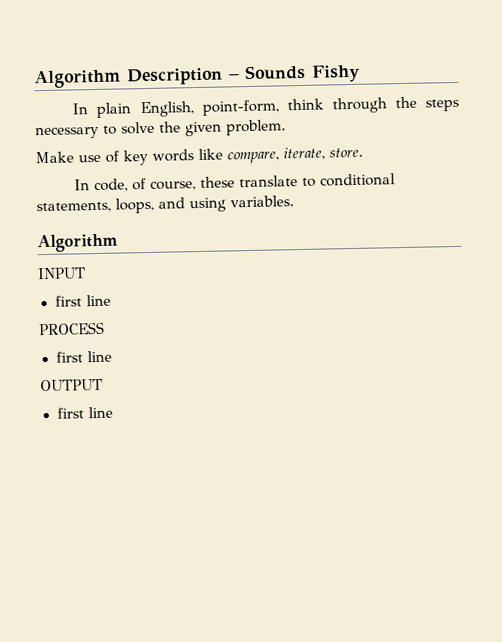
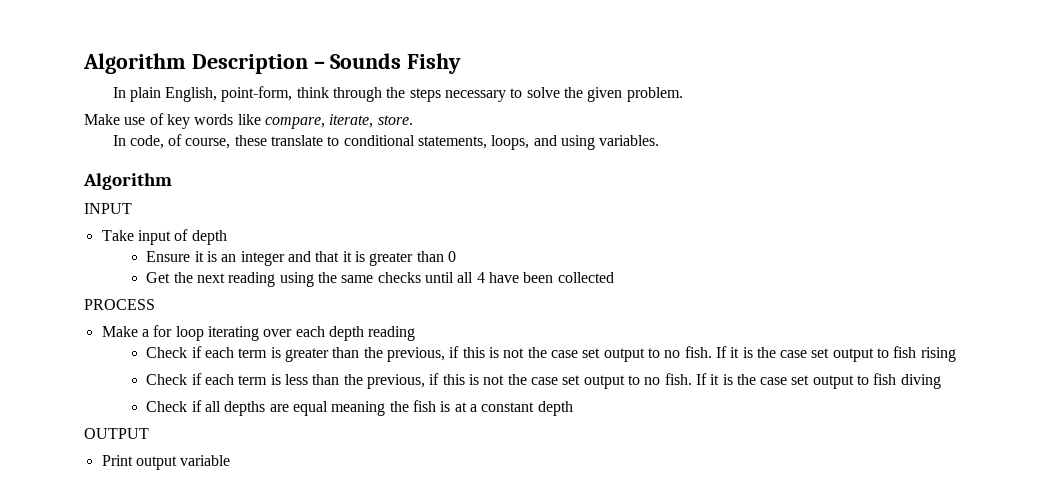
[54,294,111,307] [39,321,105,336] [55,350,112,363] [40,378,103,392] [56,406,113,419] first line // PROCESS // first line // OUTPUT // first line -> [101,229,227,245] [146,251,456,266] [146,272,614,287] [84,299,155,310] [101,325,416,341] [146,346,956,362] [146,373,941,389] [146,400,573,416] [84,428,149,439] [101,455,231,470] Take input of depth // Ensure it is an integer and that it is greater than 0 // Get the next reading using the same checks until all 4 have been collected // PROCESS // Make a for loop iterating over each depth reading // Check if each term is greater than the previous, if this is not the case set output to no fish. If it is the case set output to fish rising // Check if each term is less than the previous, if this is not the case set output to no fish. If it is the case set output to fish diving // Check if all depths are equal meaning the fish is at a constant depth // OUTPUT // Print output variable

